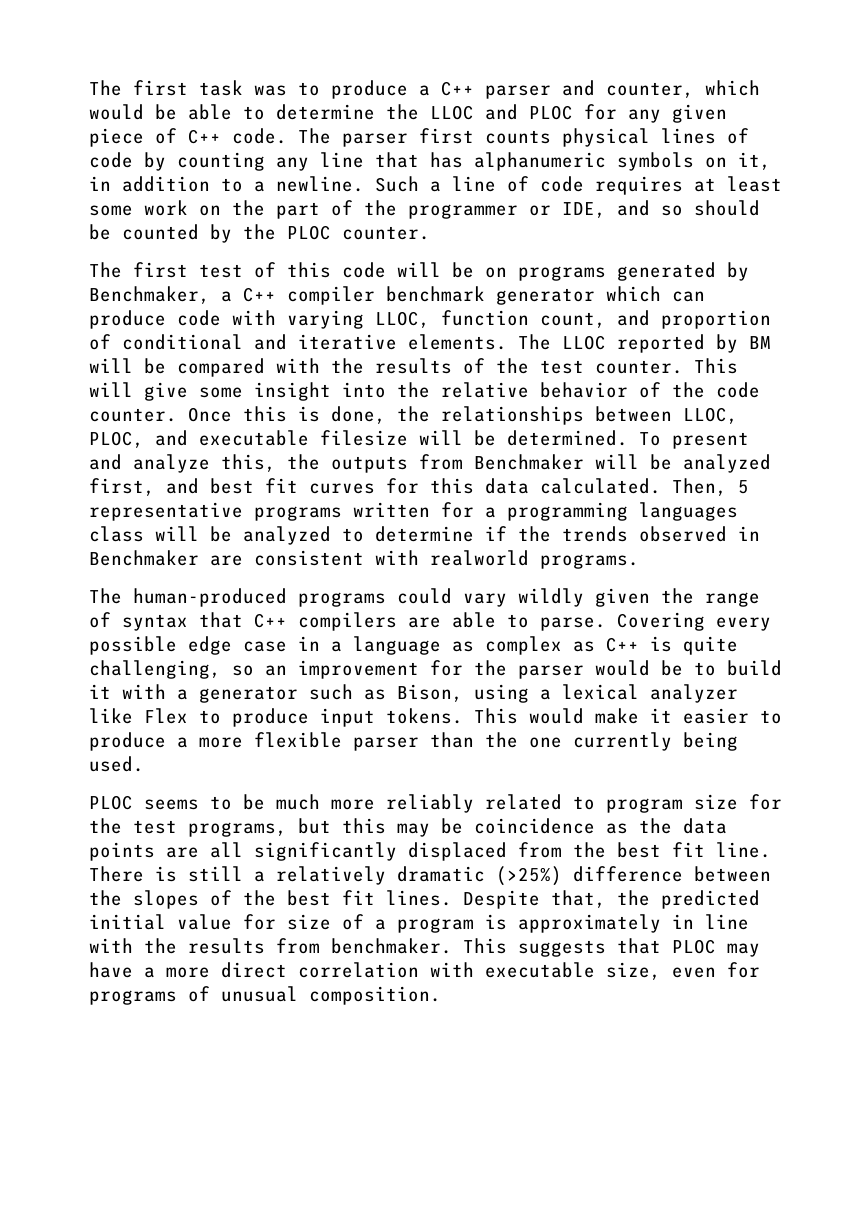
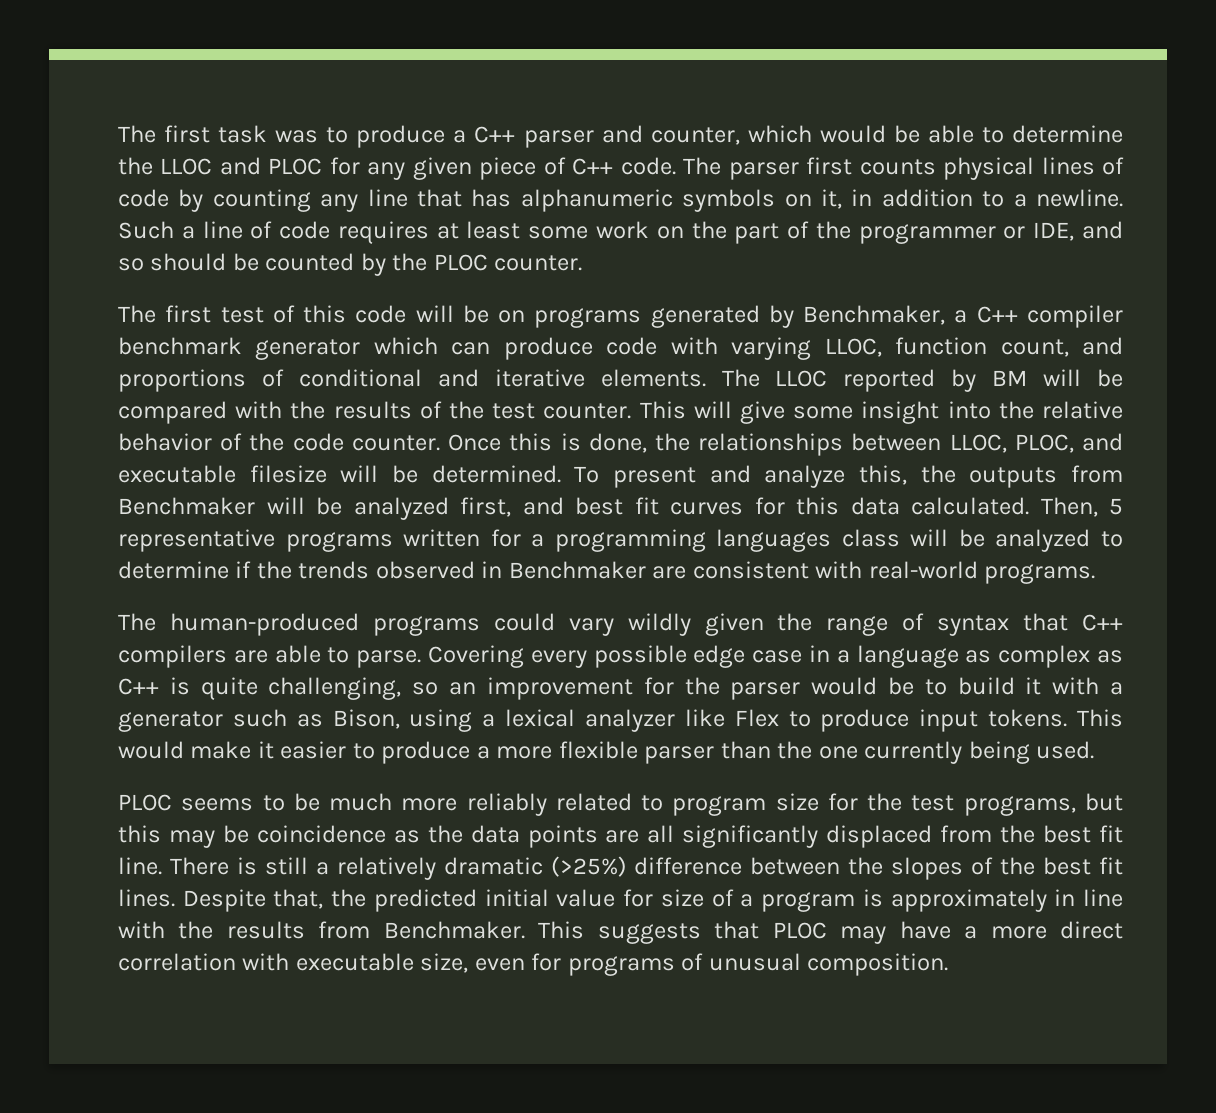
[661,310,771,329] proportion -> [118,369,246,392] proportions
[430,550,529,566] realworld -> [868,561,978,579] real-world
[331,938,452,954] benchmaker. -> [383,921,525,939] Benchmaker.

